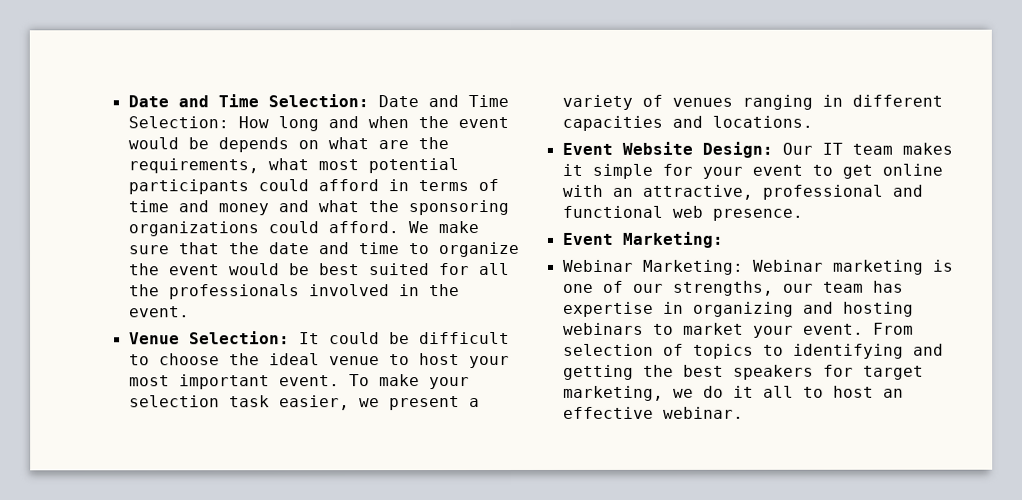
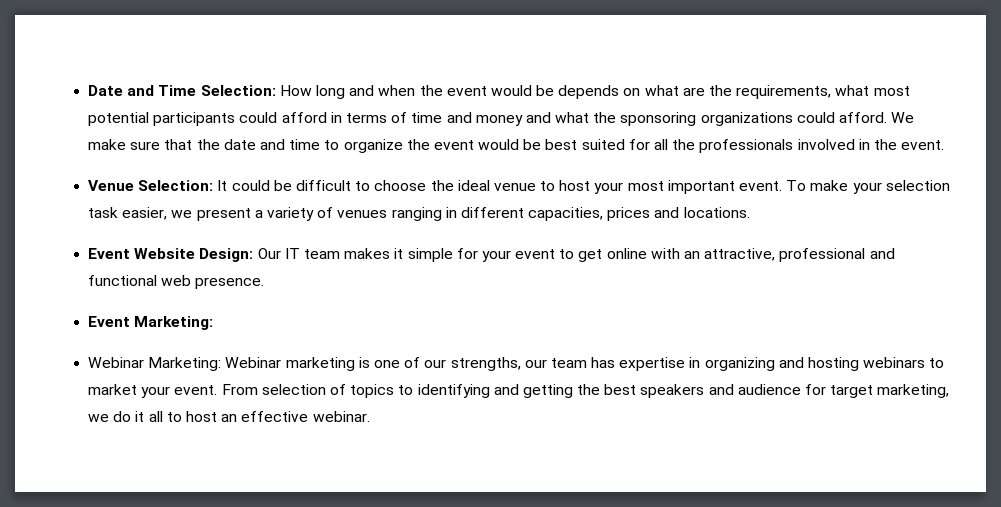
[127,94,509,108] [127,116,229,129] Date and Time Selection: Date and Time Selection: -> [88,85,276,96] Date and Time Selection:
[561,115,663,131] capacities -> [528,207,651,221] capacities, prices
(814, 372) none -> [708,384,801,395] and audience

